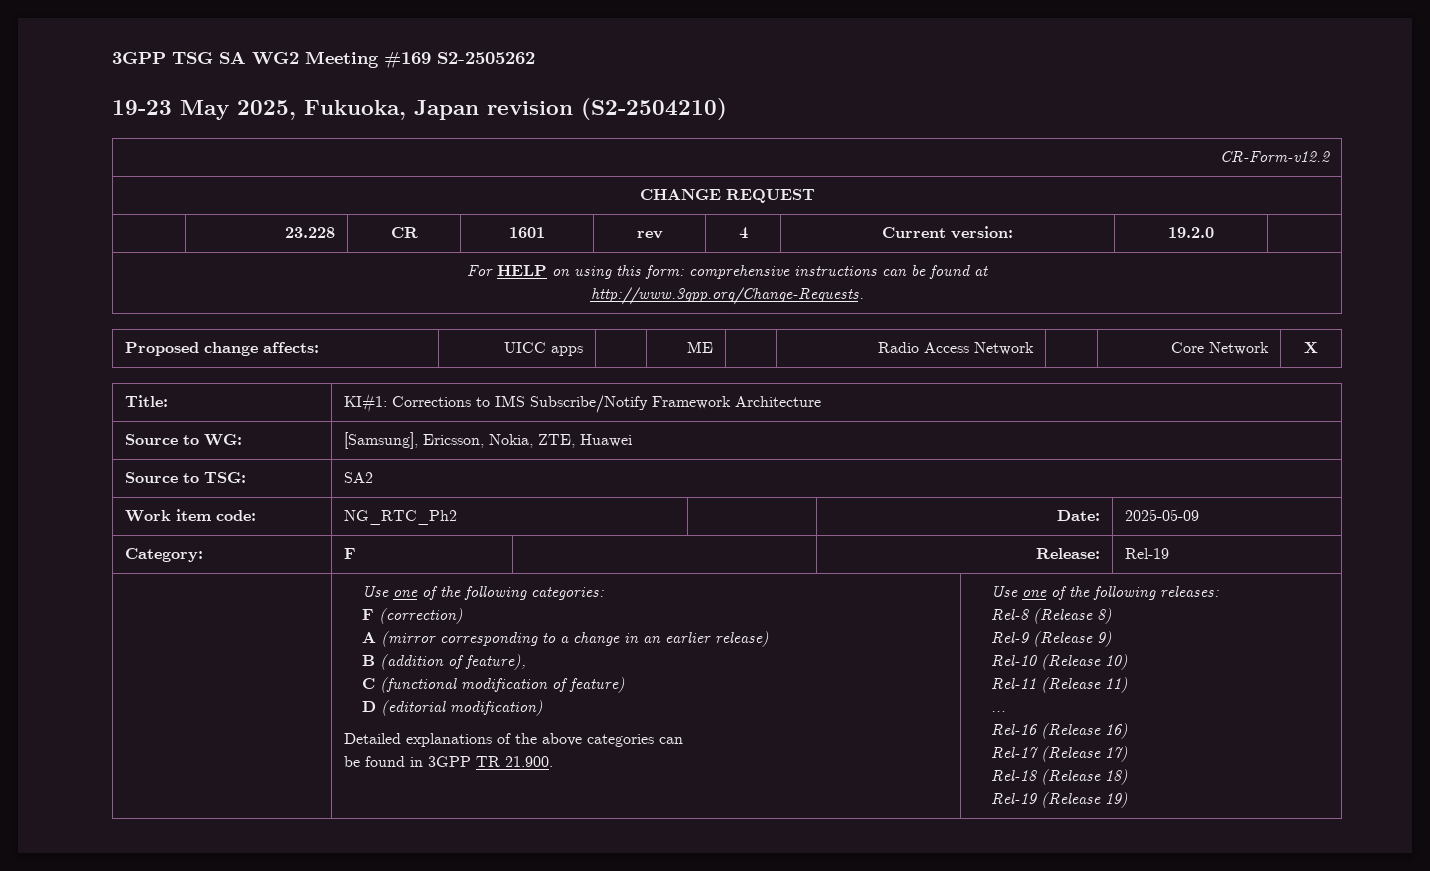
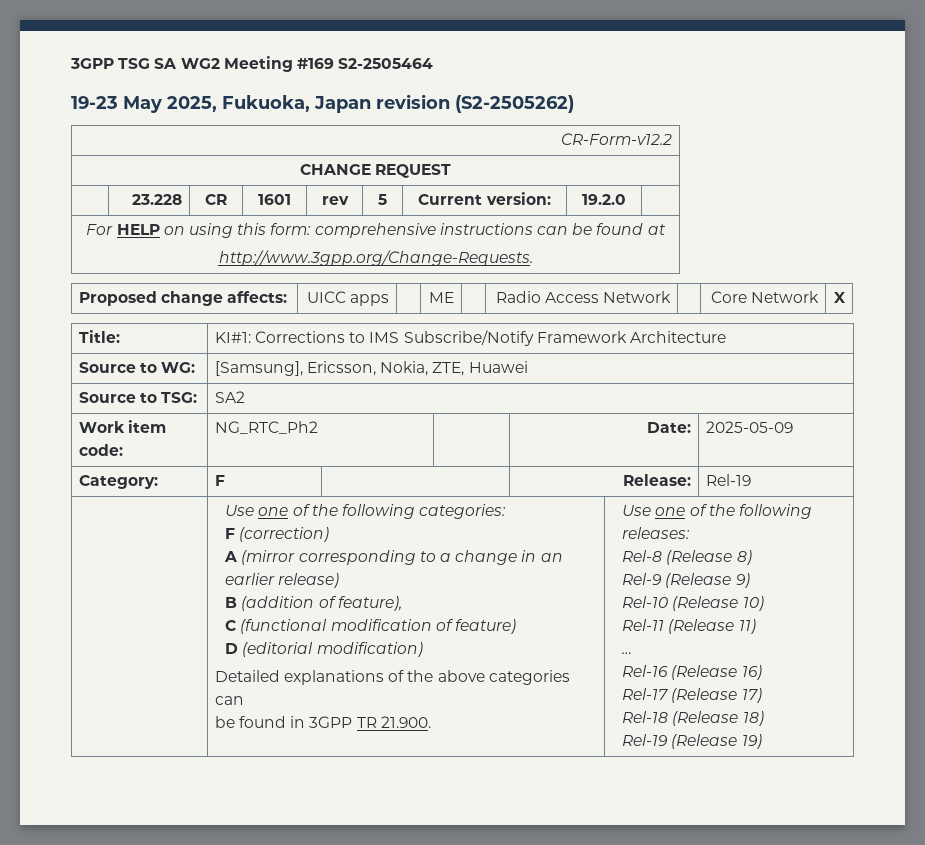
[437,52,535,64] S2-2505262 -> [338,58,434,69] S2-2505464
[581,98,727,120] (S2-2504210) -> [455,95,574,113] (S2-2505262)
[738,227,748,239] 4 -> [378,194,387,205] 5

